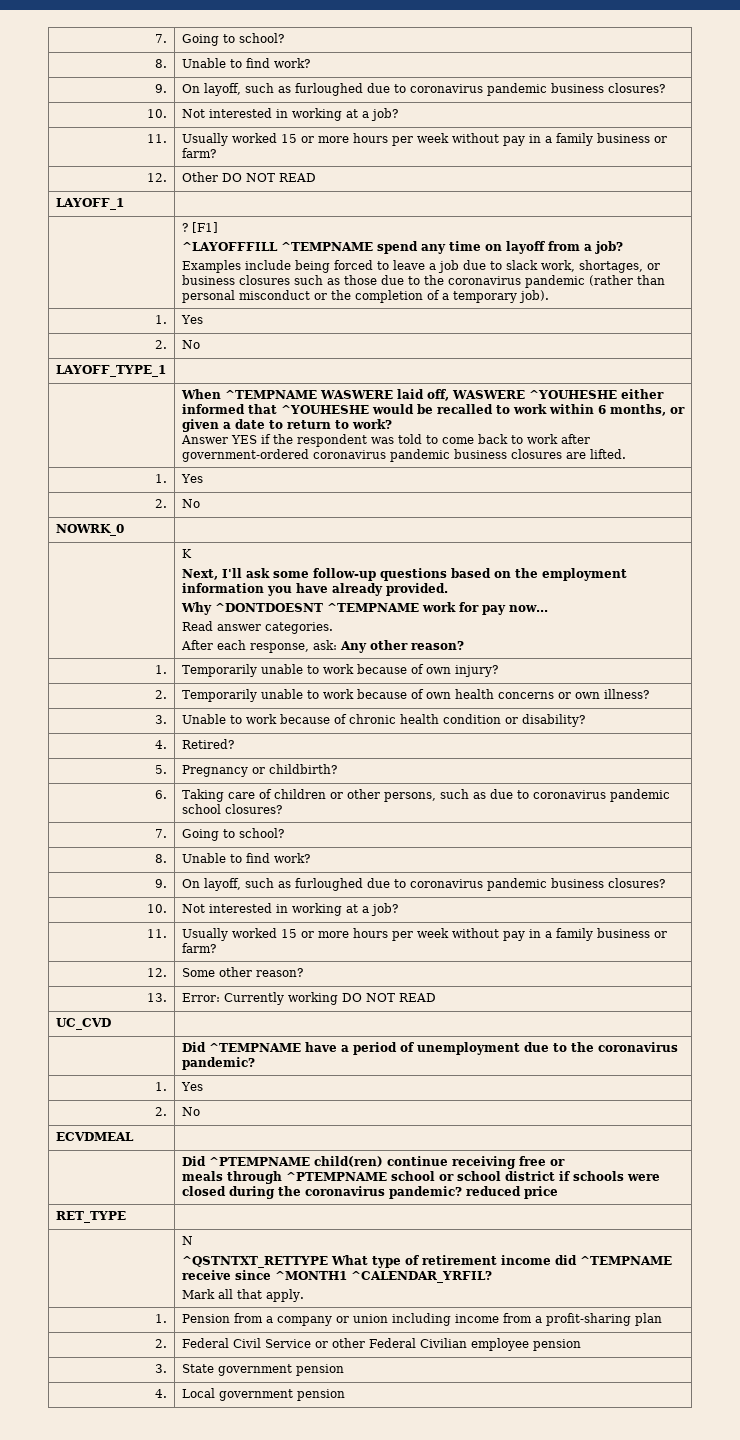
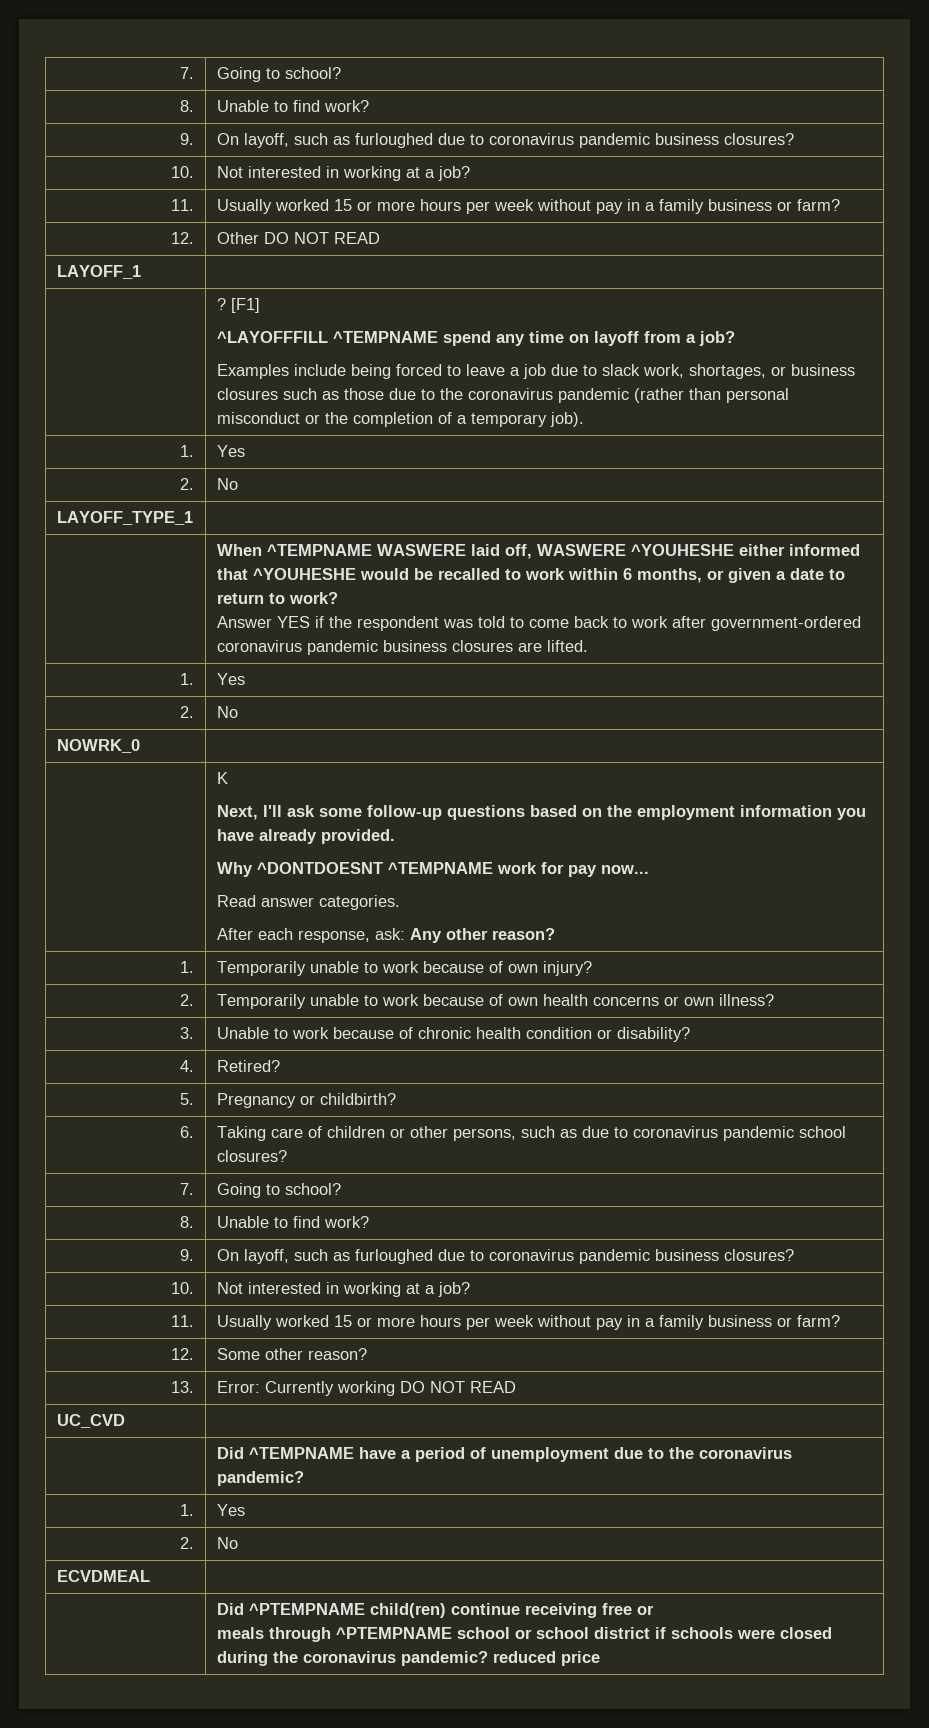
[55,1211,126,1223] [181,1236,193,1245] [181,1255,672,1268] [181,1270,492,1283] [181,1289,304,1302] [155,1314,168,1323] [181,1313,662,1326] [155,1339,168,1348] [181,1338,581,1351] [155,1364,168,1373] [181,1364,344,1376] [155,1389,168,1398] [181,1388,345,1401] // RET_TYPE | // | N // ^QSTNTXT_RETTYPE What type of retirement income did ^TEMPNAME receive since ^MONTH1 ^CALENDAR_YRFIL? // Mark all that apply. // 1. | Pension from a company or union including income from a profit-sharing plan // 2. | Federal Civil Service or other Federal Civilian employee pension // 3. | State government pension // 4. | Local government pension -> (600, 1658) none

